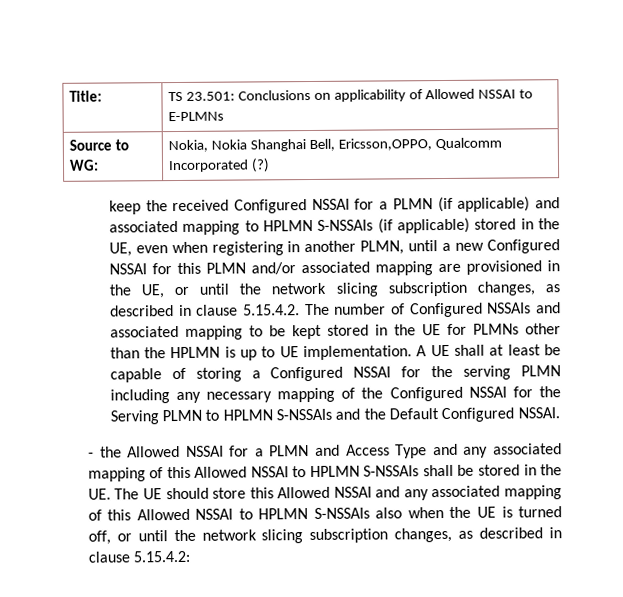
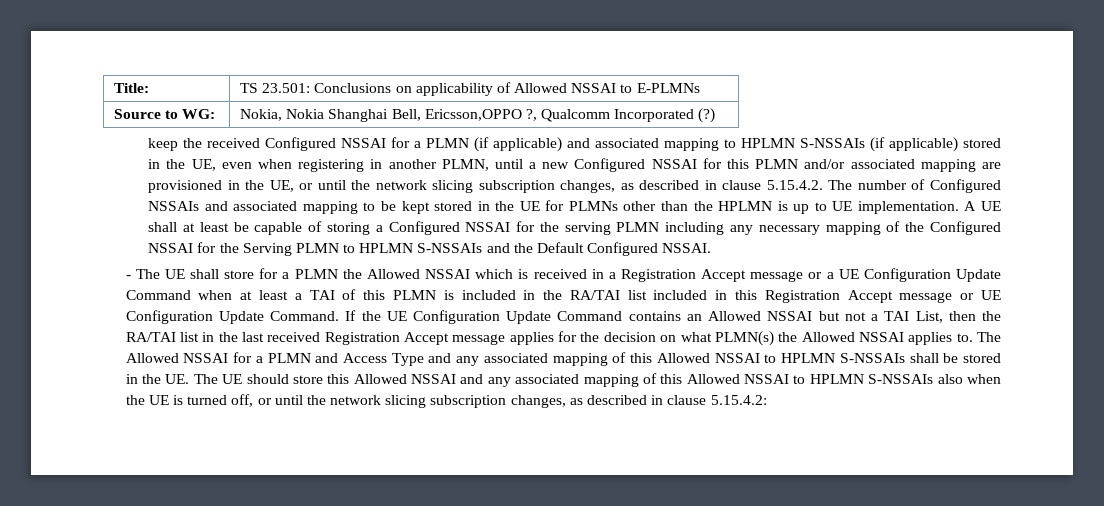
[337,138,432,151] Ericsson,OPPO, -> [424,109,537,121] Ericsson,OPPO ?,
[99,446,122,458] the -> [135,268,1002,282] [125,289,1002,303] [125,310,1002,324] [125,331,1002,346] The UE shall store for a PLMN the Allowed NSSAI which is received in a Registration Accept message or a UE Configuration Update Command when at least a TAI of this PLMN is included in the RA/TAI list included in this Registration Accept message or UE Configuration Update Command. If the UE Configuration Update Command contains an Allowed NSSAI but not a TAI List, then the RA/TAI list in the last received Registration Accept message applies for the decision on what PLMN(s) the Allowed NSSAI applies to. The

